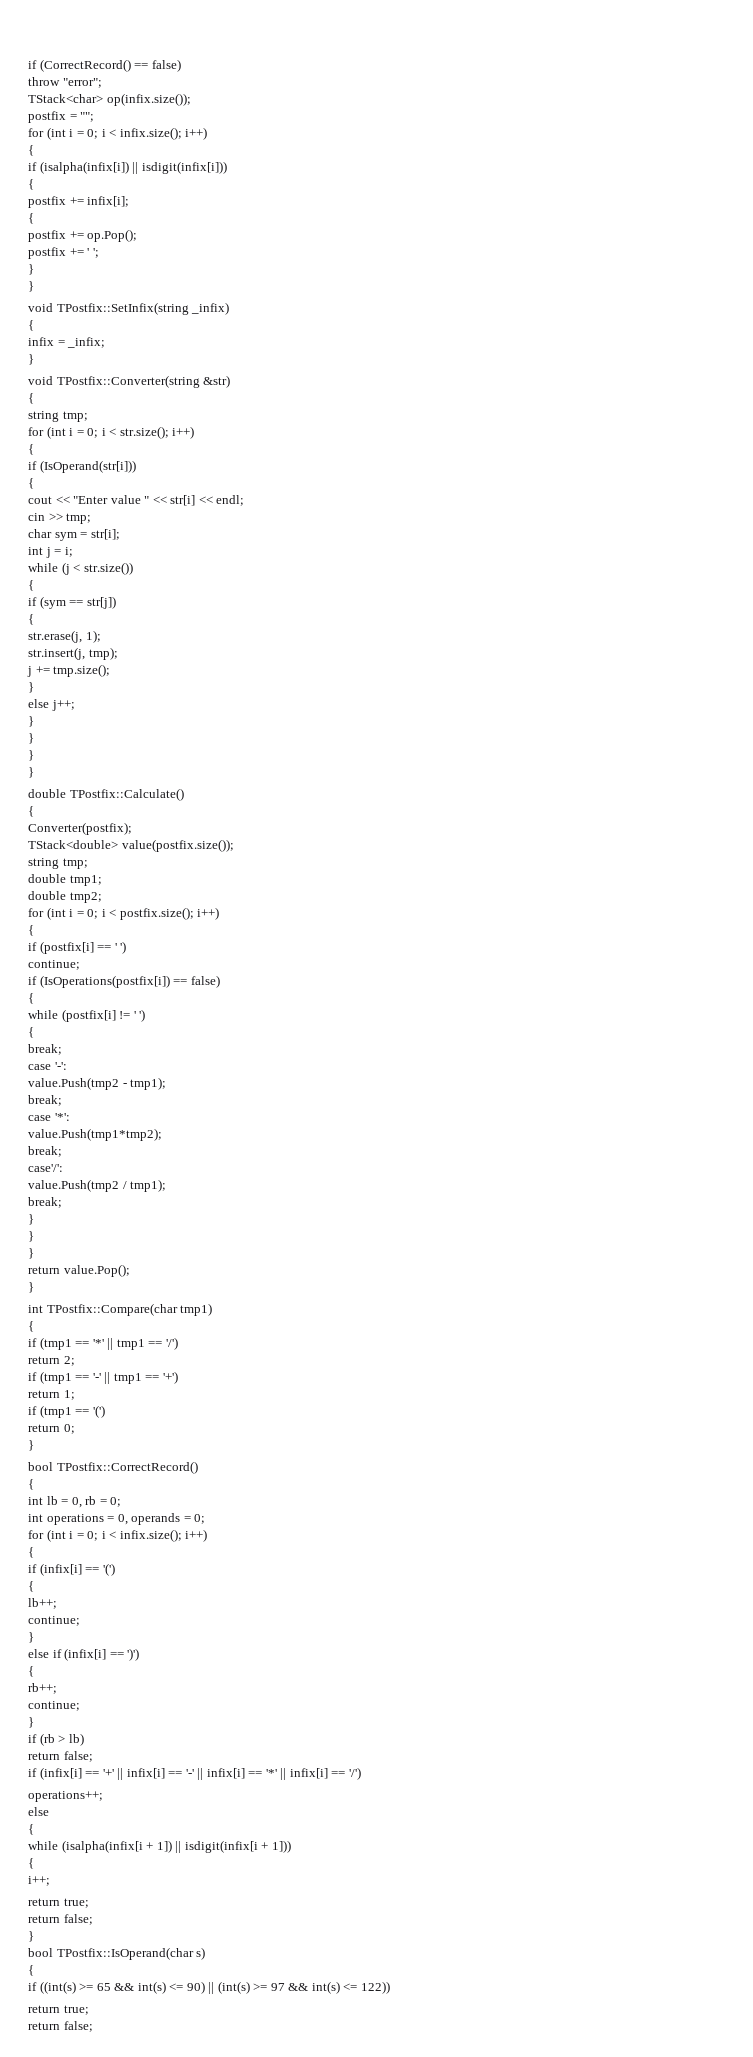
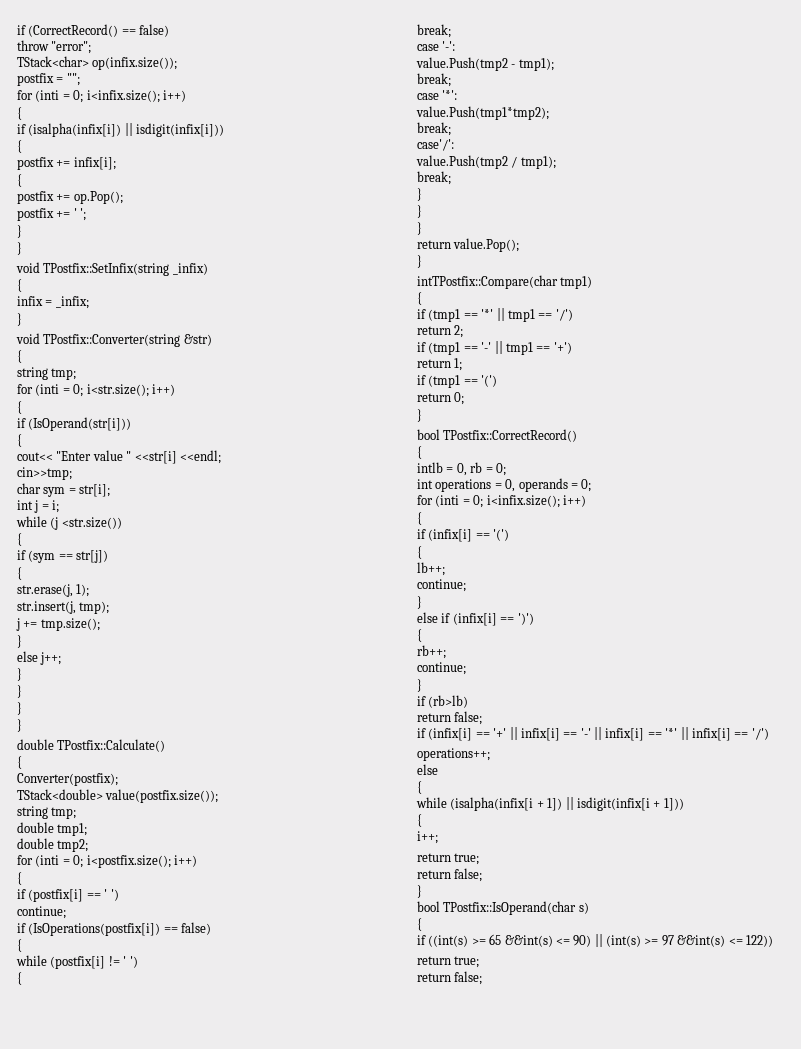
[46,127,182,140] (int i = 0; i < infix.size(); -> [35,90,160,103] (inti = 0; i<infix.size();
[46,426,169,439] (int i = 0; i < str.size(); -> [35,384,149,397] (inti = 0; i<str.size();
[28,496,70,504] cout << -> [17,452,53,461] cout<<
[152,495,245,506] [28,513,92,524] << str[i] << endl; // cin >> tmp; -> [134,450,221,464] [17,467,72,480] <<str[i] <<endl; // cin>>tmp;
[73,562,133,575] < str.size()) -> [61,517,122,529] <str.size())
[46,907,194,920] (int i = 0; i < postfix.size(); -> [35,855,171,868] (inti = 0; i<postfix.size();
[28,1303,178,1316] int TPostfix::Compare(char -> [417,275,558,289] intTPostfix::Compare(char
[28,1496,58,1505] int lb -> [417,462,443,473] intlb
[46,1529,182,1542] (int i = 0; i < infix.size(); -> [435,495,560,508] (inti = 0; i<infix.size();
[39,1733,84,1746] (rb > lb) -> [428,695,469,708] (rb>lb)
[114,1981,166,1994] && int(s) -> [504,935,553,947] &&int(s)
[288,1981,340,1994] && int(s) -> [677,935,726,947] &&int(s)

